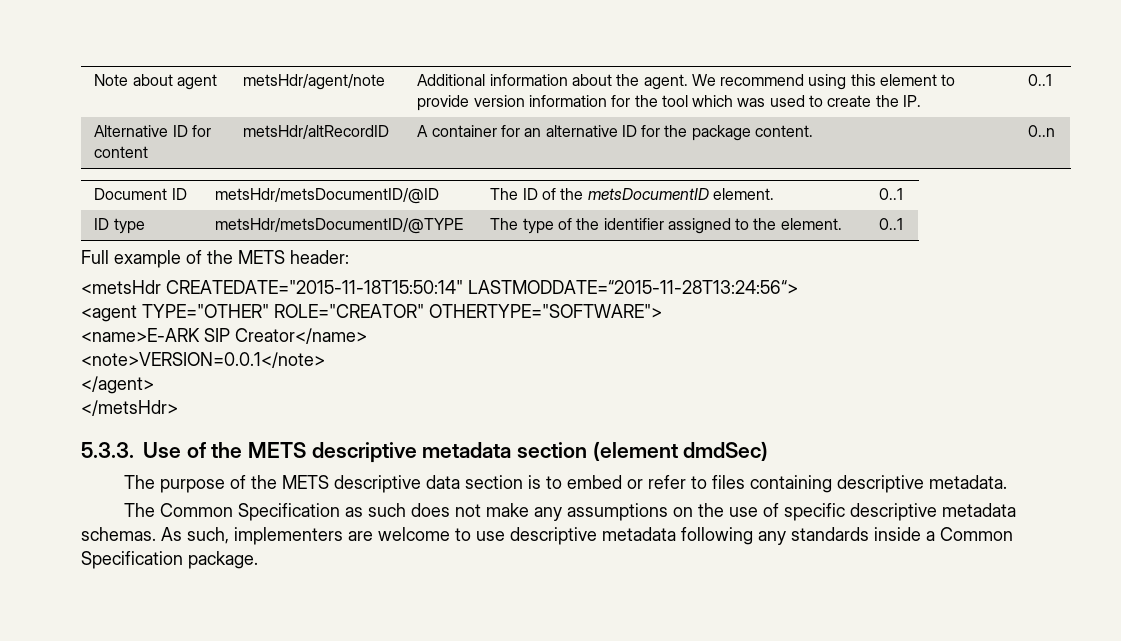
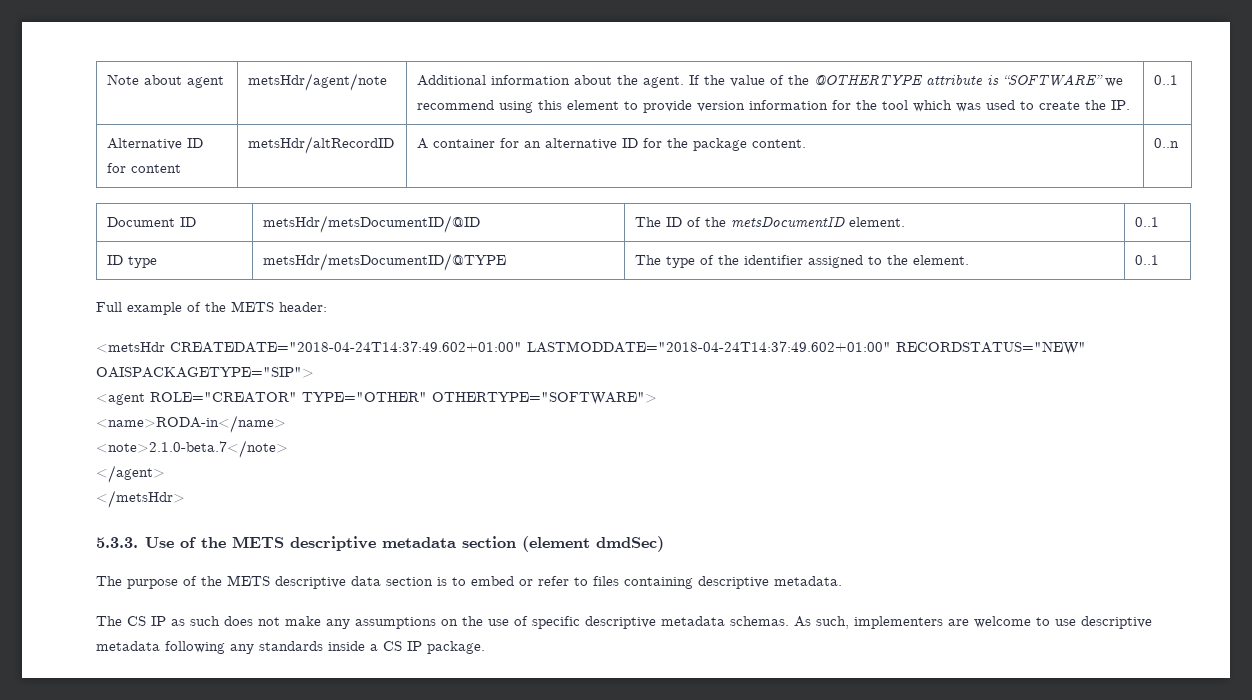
[691,74,716,86] We -> [689,74,1124,87] If the value of the @OTHERTYPE attribute is “SOFTWARE” we
[166,280,798,294] CREATEDATE="2015-11-18T15:50:14" LASTMODDATE=“2015-11-28T13:24:56“> -> [170,341,1086,355] [96,367,314,378] CREATEDATE="2018-04-24T14:37:49.602+01:00" LASTMODDATE="2018-04-24T14:37:49.602+01:00" RECORDSTATUS="NEW" OAISPACKAGETYPE="SIP">
[142,304,424,318] TYPE="OTHER" ROLE="CREATOR" -> [150,392,427,403] ROLE="CREATOR" TYPE="OTHER"
[81,328,367,344] [81,352,325,368] <name>E-ARK SIP Creator</name> // <note>VERSION=0.0.1</note> -> [96,415,286,433] [96,440,288,458] <name>RODA-in</name> // <note>2.1.0-beta.7</note>
[159,503,340,521] Common Specification -> [127,616,166,626] CS IP
[940,527,1013,541] [81,551,183,569] Common Specification -> [383,641,422,651] CS IP

